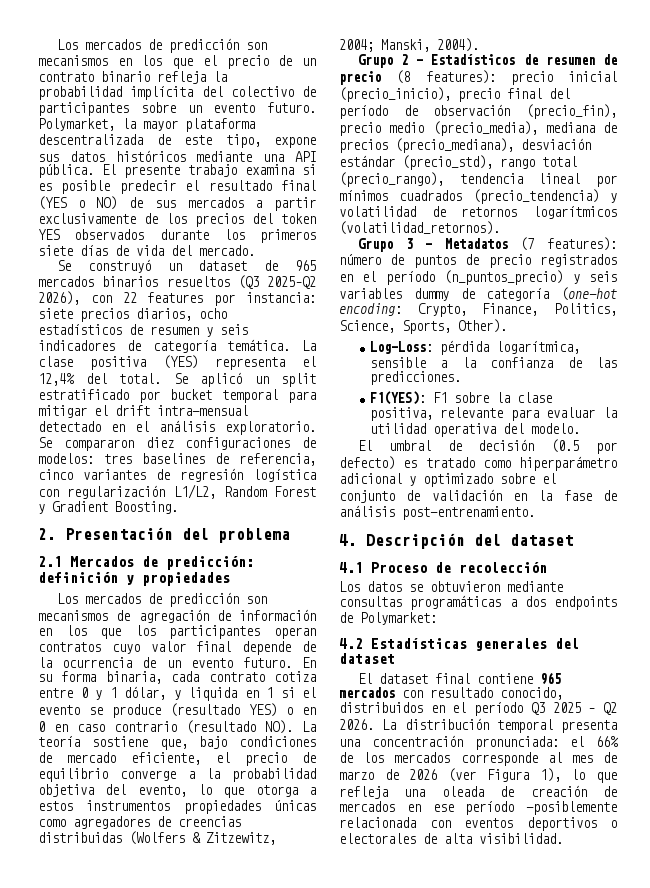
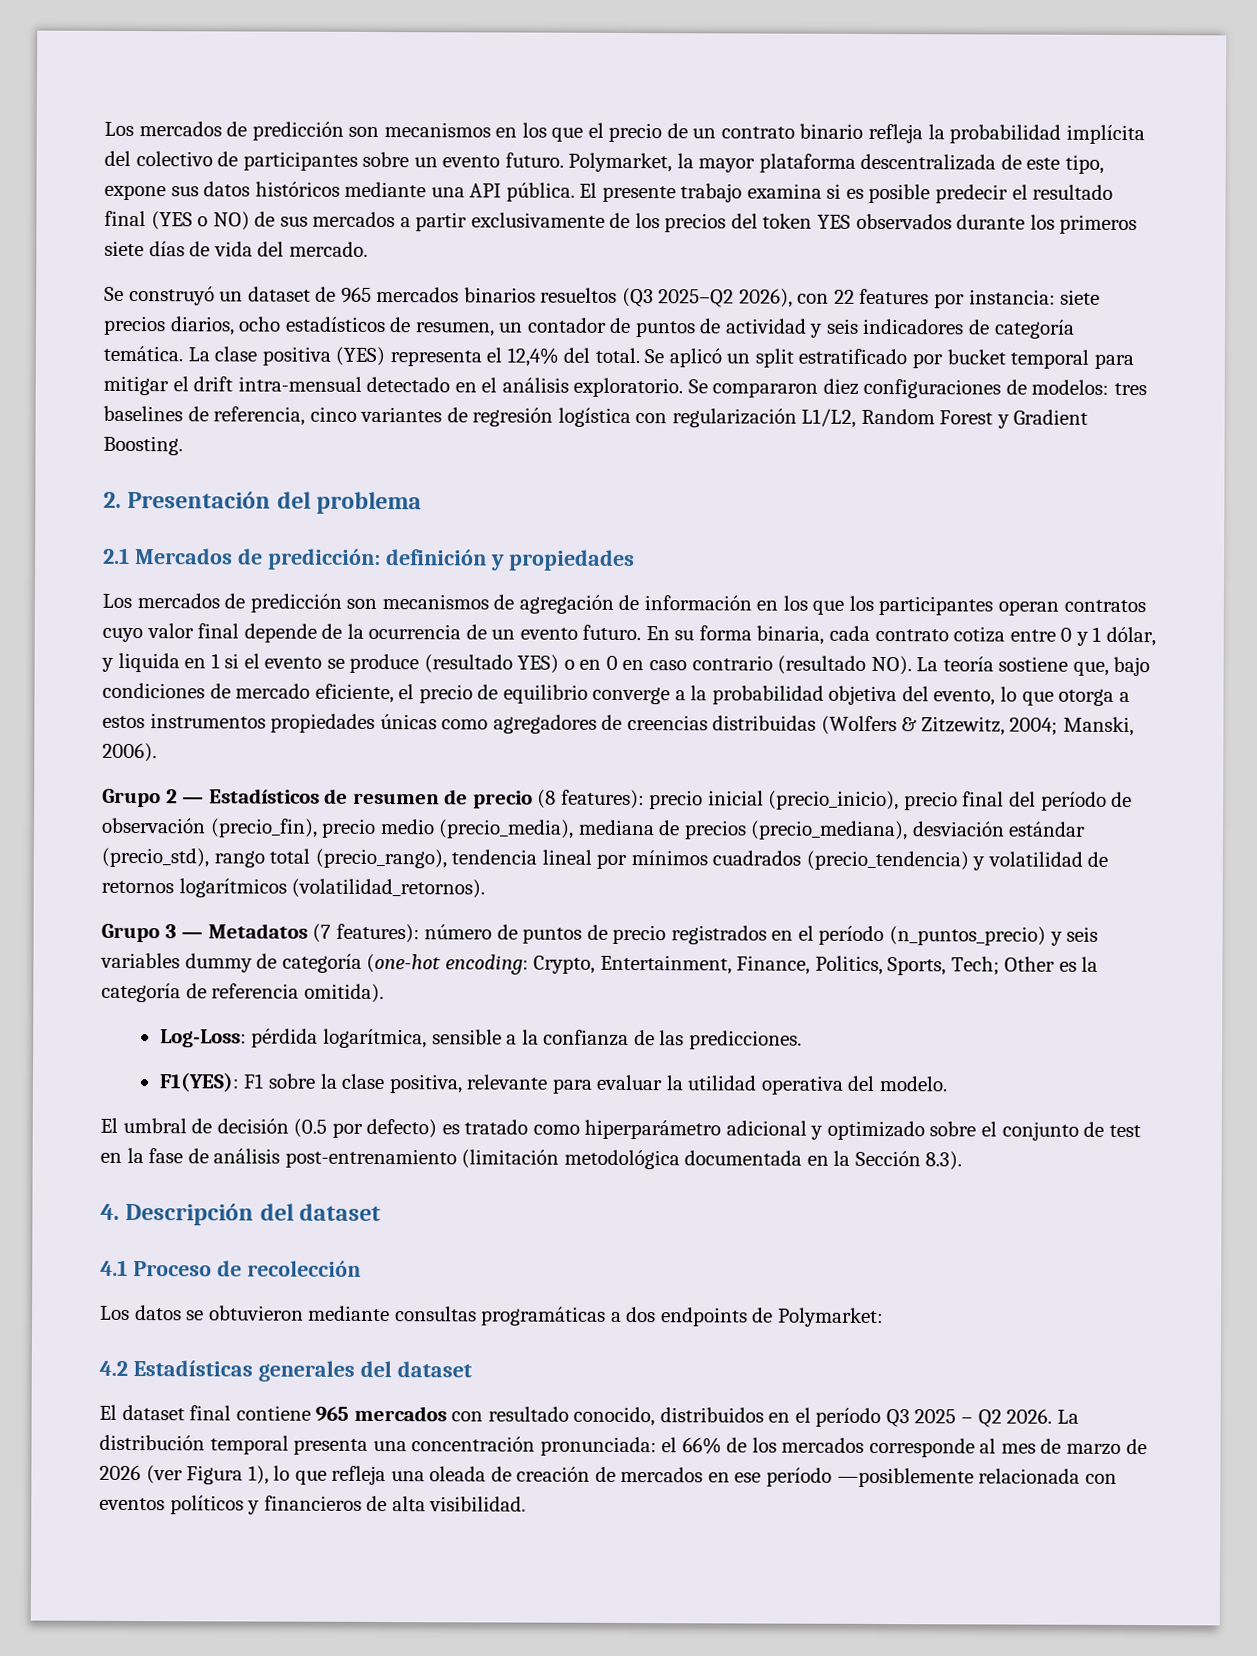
[150,326,199,335] resumen -> [414,317,807,338] resumen, un contador de puntos de actividad
[437,38,479,52] 2004). -> [102,742,157,763] 2006).
(467, 310) none -> [599,954,732,975] Entertainment,
[339,319,507,334] Science, Sports, Other). -> [887,956,1099,976] [101,982,384,1004] Sports, Tech; Other es la categoría de referencia omitida).
[431,489,502,501] validación -> [1108,1124,1141,1138] test
[402,506,535,520] post-entrenamiento. -> [284,1148,963,1171] post-entrenamiento (limitación metodológica documentada en la Sección 8.3).
[526,817,617,831] [339,833,416,844] deportivos o electorales -> [169,1495,362,1515] políticos y financieros

